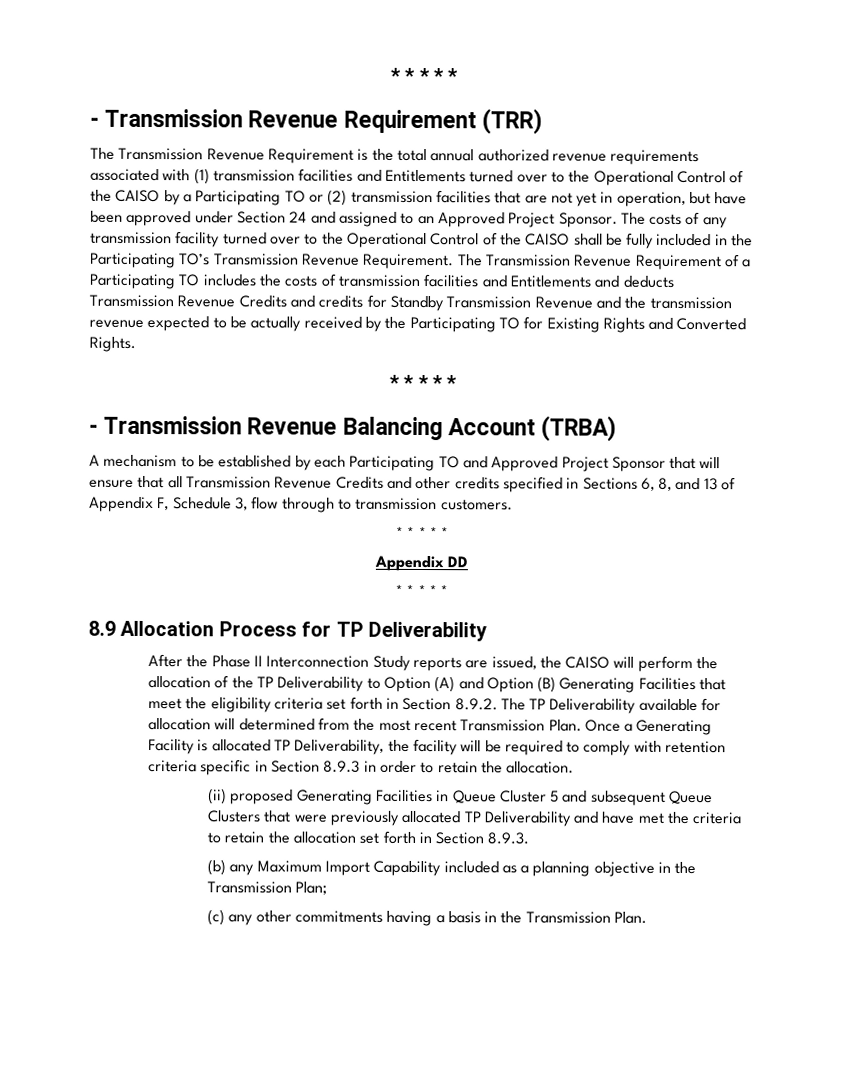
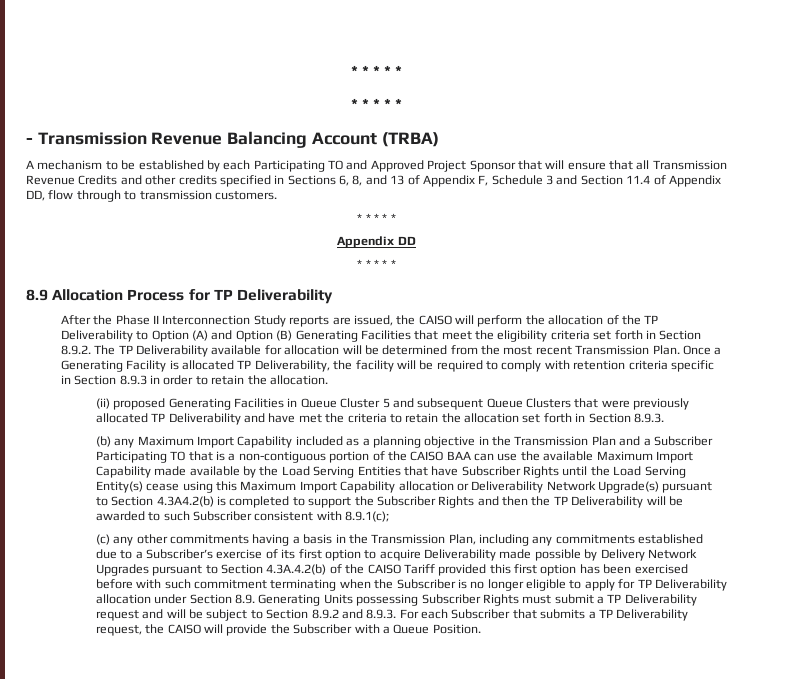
[389,67,459,84] [90,108,543,135] [90,147,700,166] [90,168,745,186] [90,189,748,207] [90,210,728,229] [90,231,754,249] [90,252,752,271] [89,273,674,290] [89,294,732,312] [89,315,747,333] [89,336,136,352] * * * * * // - Transmission Revenue Requirement (TRR) // The Transmission Revenue Requirement is the total annual authorized revenue requirements associated with (1) transmission facilities and Entitlements turned over to the Operational Control of the CAISO by a Participating TO or (2) transmission facilities that are not yet in operation, but have been approved under Section 24 and assigned to an Approved Project Sponsor. The costs of any transmission facility turned over to the Operational Control of the CAISO shall be fully included in the Participating TO’s Transmission Revenue Requirement. The Transmission Revenue Requirement of a Participating TO includes the costs of transmission facilities and Entitlements and deducts Transmission Revenue Credits and credits for Standby Transmission Revenue and the transmission revenue expected to be actually received by the Participating TO for Existing Rights and Converted Rights. -> [350,65,403,76] * * * * *
[234,497,248,511] 3, -> [546,175,721,187] [26,190,45,201] 3 and Section 11.4 of Appendix DD,
(236, 724) none -> [364,345,379,355] be
[295,881,328,895] Plan; -> [591,436,713,446] [95,451,693,463] [95,466,686,478] [95,481,713,493] [95,496,683,508] [95,511,390,522] Plan and a Subscriber Participating TO that is a non-contiguous portion of the CAISO BAA can use the available Maximum Import Capability made available by the Load Serving Entities that have Subscriber Rights until the Load Serving Entity(s) cease using this Maximum Import Capability allocation or Deliverability Network Upgrade(s) pursuant to Section 4.3A4.2(b) is completed to support the Subscriber Rights and then the TP Deliverability will be awarded to such Subscriber consistent with 8.9.1(c);
[614,911,648,924] Plan. -> [448,534,704,546] [95,549,697,561] [95,564,688,576] [95,579,727,591] [95,594,697,606] [95,609,689,621] [95,624,481,636] Plan, including any commitments established due to a Subscriber’s exercise of its first option to acquire Deliverability made possible by Delivery Network Upgrades pursuant to Section 4.3A.4.2(b) of the CAISO Tariff provided this first option has been exercised before with such commitment terminating when the Subscriber is no longer eligible to apply for TP Deliverability allocation under Section 8.9. Generating Units possessing Subscriber Rights must submit a TP Deliverability request and will be subject to Section 8.9.2 and 8.9.3. For each Subscriber that submits a TP Deliverability request, the CAISO will provide the Subscriber with a Queue Position.

